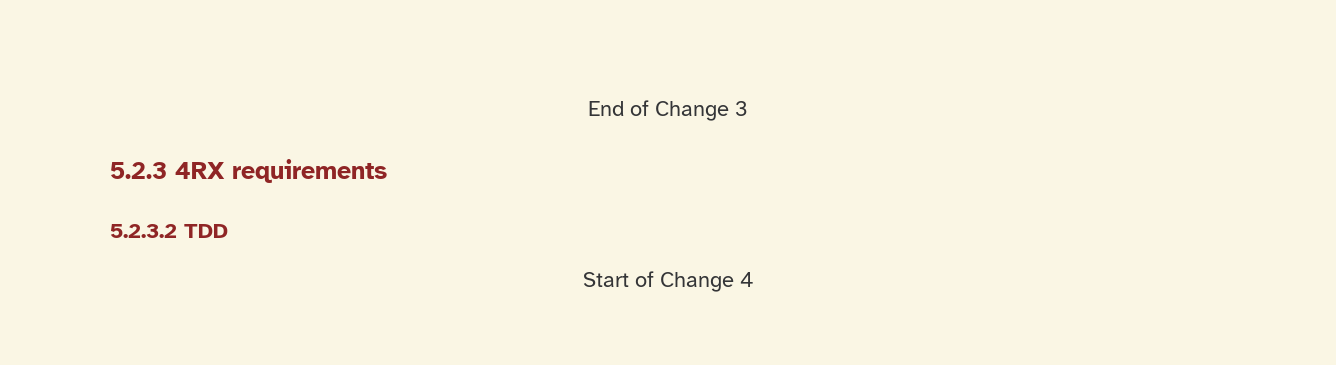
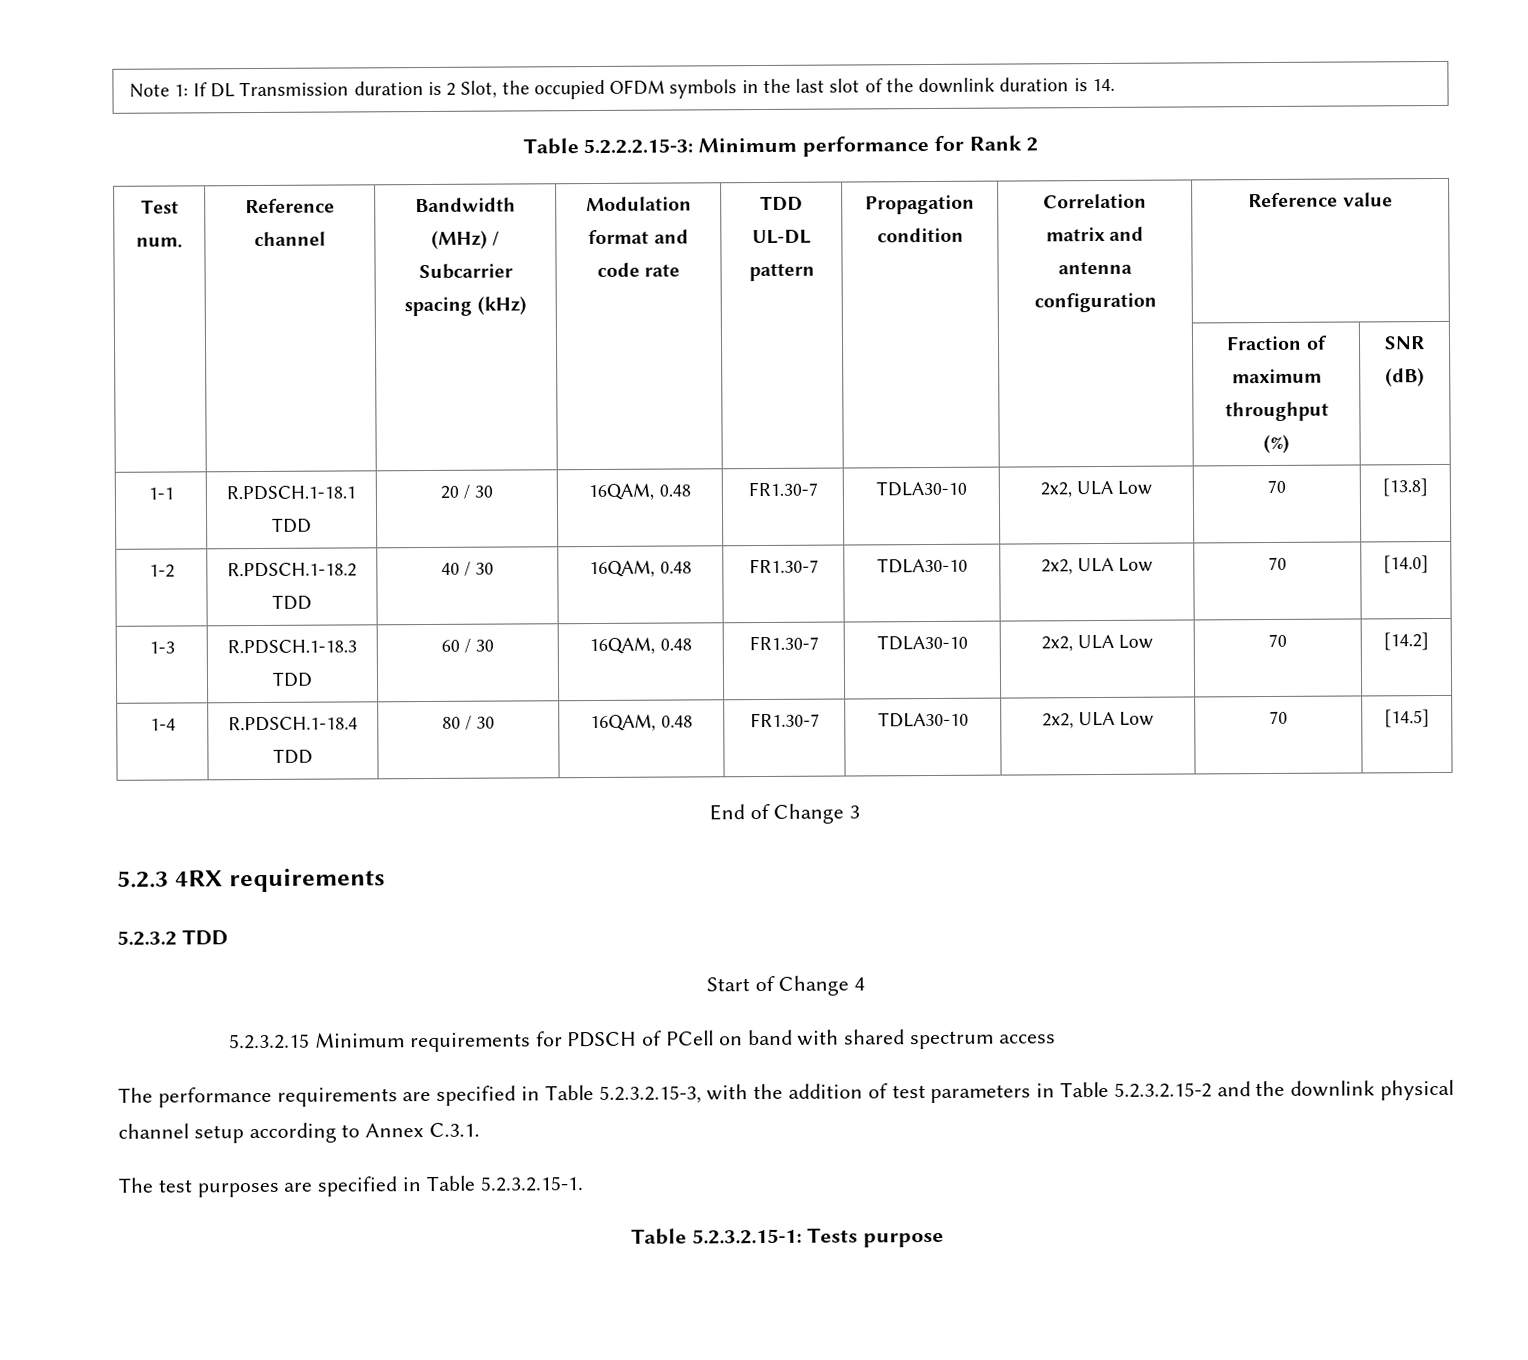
(588, 108) none -> [129,77,1116,100] [522,135,1039,157] [140,199,179,214] [136,237,183,248] [245,198,335,214] [254,231,326,247] [415,197,516,213] [430,230,501,249] [418,263,513,280] [404,296,527,317] [585,196,692,212] [588,229,689,245] [596,262,681,277] [760,195,803,212] [752,229,811,245] [748,263,815,282] [865,194,975,215] [876,227,964,243] [1043,193,1147,209] [1045,226,1145,242] [1058,261,1132,275] [1033,292,1157,313] [1248,192,1393,208] [1226,335,1328,351] [1231,368,1322,384] [1224,401,1329,422] [1263,434,1290,454] [1384,336,1425,350] [1385,368,1425,387] [147,487,174,500] [226,485,356,501] [272,517,312,533] [439,484,494,499] [588,483,691,501] [747,481,818,497] [875,480,967,497] [1039,480,1153,498] [1267,479,1286,494] [1382,478,1428,497] [148,564,175,578] [227,562,357,578] [272,594,312,610] [440,561,495,576] [589,560,692,578] [748,558,819,574] [876,557,968,574] [1040,557,1154,575] [1268,556,1287,571] [1383,555,1429,574] [148,641,175,654] [227,639,357,655] [272,671,313,687] [440,638,495,653] [589,637,692,655] [748,635,819,651] [876,634,968,651] [1040,634,1154,652] [1268,633,1287,648] [1383,632,1429,651] [149,718,176,731] [228,716,358,732] [273,748,313,764] [441,715,496,730] [590,714,693,732] [749,712,820,728] [877,711,969,728] [1041,711,1155,729] [1269,710,1288,725] [1384,709,1430,728] Note 1: If DL Transmission duration is 2 Slot, the occupied OFDM symbols in the last slot of the downlink duration is 14. // Table 5.2.2.2.15-3: Minimum performance for Rank 2 // Test num. | Reference channel | Bandwidth (MHz) / Subcarrier spacing (kHz) | Modulation format and code rate | TDD UL-DL pattern | Propagation condition | Correlation matrix and antenna configuration | Reference value // | | | | | | | Fraction of maximum throughput (%) | SNR (dB) // 1-1 | R.PDSCH.1-18.1 TDD | 20 / 30 | 16QAM, 0.48 | FR1.30-7 | TDLA30-10 | 2x2, ULA Low | 70 | [13.8] // 1-2 | R.PDSCH.1-18.2 TDD | 40 / 30 | 16QAM, 0.48 | FR1.30-7 | TDLA30-10 | 2x2, ULA Low | 70 | [14.0] // 1-3 | R.PDSCH.1-18.3 TDD | 60 / 30 | 16QAM, 0.48 | FR1.30-7 | TDLA30-10 | 2x2, ULA Low | 70 | [14.2] // 1-4 | R.PDSCH.1-18.4 TDD | 80 / 30 | 16QAM, 0.48 | FR1.30-7 | TDLA30-10 | 2x2, ULA Low | 70 | [14.5] //
(754, 279) none -> [229,1029,1056,1053] [118,1079,1455,1108] [118,1122,481,1144] [118,1175,584,1198] [631,1227,944,1248] // 5.2.3.2.15 Minimum requirements for PDSCH of PCell on band with shared spectrum access // The performance requirements are specified in Table 5.2.3.2.15-3, with the addition of test parameters in Table 5.2.3.2.15-2 and the downlink physical channel setup according to Annex C.3.1. // The test purposes are specified in Table 5.2.3.2.15-1. // Table 5.2.3.2.15-1: Tests purpose

